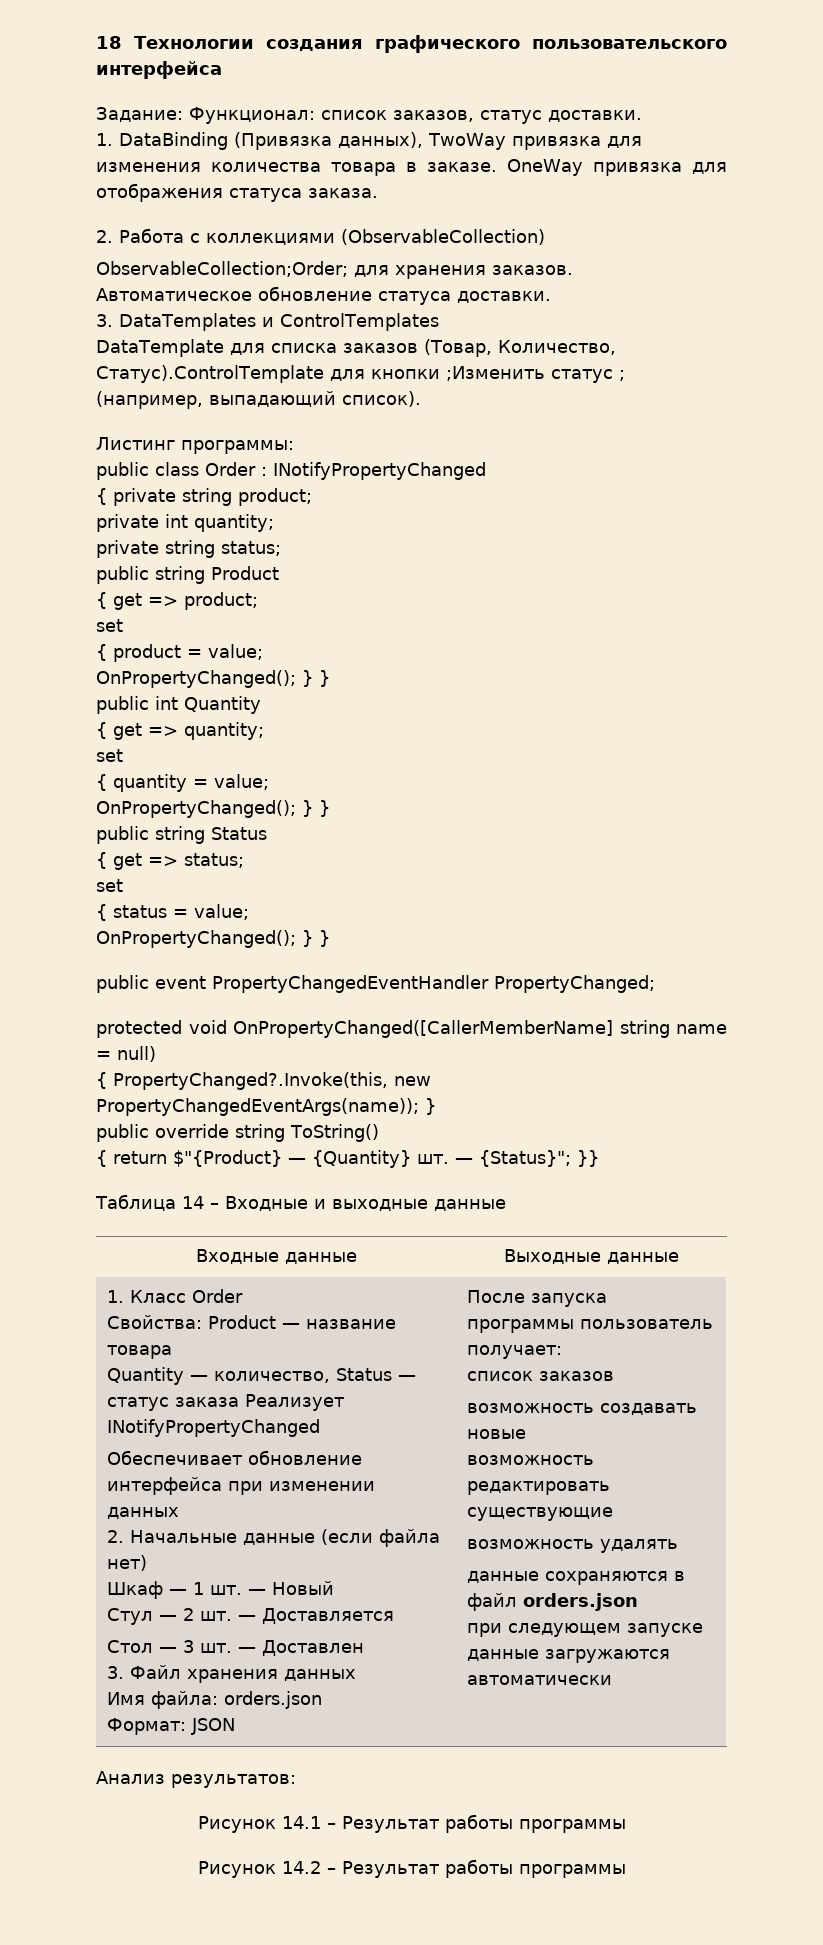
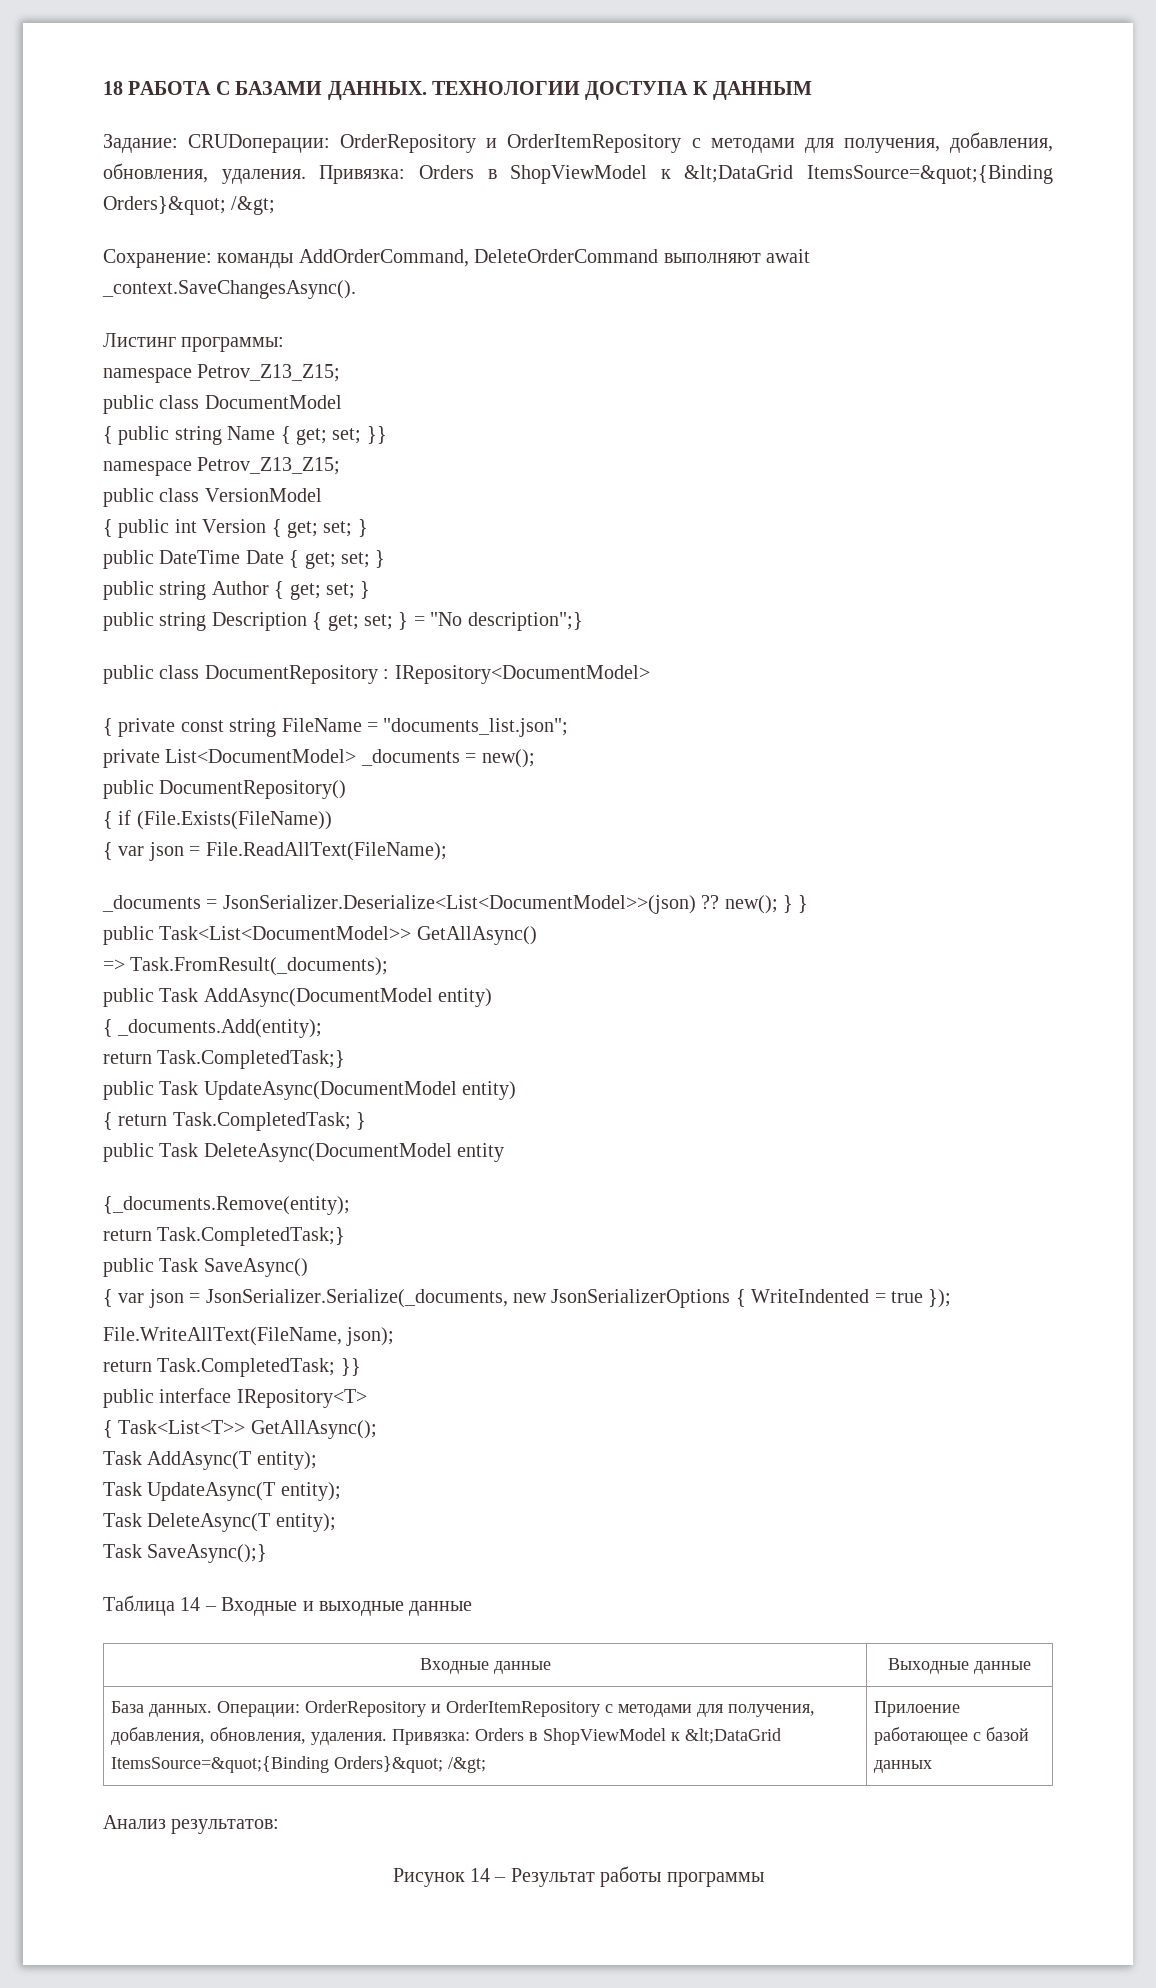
[134,35,727,53] [96,61,222,79] [96,107,642,124] [96,132,642,150] [96,159,727,176] [96,183,378,202] [96,228,545,245] [96,261,573,279] [96,286,551,305] [96,313,439,331] [96,339,616,357] [96,365,625,383] [96,391,421,409] Технологии создания графического пользовательского интерфейса // Задание: Функционал: список заказов, статус доставки. // 1. DataBinding (Привязка данных), TwoWay привязка для изменения количества товара в заказе. OneWay привязка для отображения статуса заказа. // 2. Работа с коллекциями (ObservableCollection) // ObservableCollection;Order; для хранения заказов. Автоматическое обновление статуса доставки. // 3. DataTemplates и ControlTemplates // DataTemplate для списка заказов (Товар, Количество, Статус).ControlTemplate для кнопки ;Изменить статус ; (например, выпадающий список). -> [128,81,813,100] [103,132,1053,153] [103,163,1053,184] [103,196,276,215] [103,249,810,268] [102,280,356,299] РАБОТА С БАЗАМИ ДАННЫХ. ТЕХНОЛОГИИ ДОСТУПА К ДАННЫМ // Задание: CRUDоперации: OrderRepository и OrderItemRepository с методами для получения, добавления, обновления, удаления. Привязка: Orders в ShopViewModel к &lt;DataGrid ItemsSource=&quot;{Binding Orders}&quot; /&gt; // Сохранение: команды AddOrderCommand, DeleteOrderCommand выполняют await _context.SaveChangesAsync().
[96,462,486,480] [96,488,312,506] [96,514,274,532] [96,540,281,558] [96,566,279,584] [96,592,258,610] [96,619,123,632] [96,644,263,662] [96,670,330,688] [96,696,261,714] [96,722,264,740] [96,749,123,762] [96,774,269,792] [96,800,330,818] [96,826,267,844] [96,852,244,870] [96,879,123,892] [96,904,249,921] [96,930,330,948] [96,975,655,993] [96,1020,727,1038] [96,1046,156,1062] [96,1072,431,1090] [96,1098,436,1116] [96,1124,379,1142] [96,1150,599,1168] // public class Order : INotifyPropertyChanged // { private string product; // private int quantity; // private string status; // public string Product // { get => product; // set // { product = value; // OnPropertyChanged(); } } // public int Quantity // { get => quantity; // set // { quantity = value; // OnPropertyChanged(); } } // public string Status // { get => status; // set // { status = value; // OnPropertyChanged(); } } // public event PropertyChangedEventHandler PropertyChanged; // protected void OnPropertyChanged([CallerMemberName] string name = null) // { PropertyChanged?.Invoke(this, new PropertyChangedEventArgs(name)); } // public override string ToString() // { return $"{Product} — {Quantity} шт. — {Status}"; }} -> [103,364,341,383] [103,395,342,414] [103,426,387,445] [103,457,341,476] [103,488,322,507] [103,519,368,538] [103,550,386,569] [103,581,371,600] [103,612,583,631] [103,665,650,684] [103,718,569,737] [103,749,535,768] [103,780,347,799] [103,810,332,830] [103,842,447,861] [102,895,809,914] [103,926,537,945] [103,957,389,976] [103,988,493,1007] [103,1019,323,1038] [103,1050,346,1069] [103,1081,517,1100] [103,1112,367,1131] [103,1143,505,1162] [103,1196,350,1215] [103,1227,346,1246] [103,1258,308,1277] [103,1289,952,1308] [103,1327,395,1346] [103,1358,361,1377] [103,1388,367,1408] [103,1420,377,1439] [103,1451,317,1470] [103,1482,341,1501] [103,1513,336,1532] [103,1544,268,1563] // namespace Petrov_Z13_Z15; // public class DocumentModel // { public string Name { get; set; }} // namespace Petrov_Z13_Z15; // public class VersionModel // { public int Version { get; set; } // public DateTime Date { get; set; } // public string Author { get; set; } // public string Description { get; set; } = "No description";} // public class DocumentRepository : IRepository<DocumentModel> // { private const string FileName = "documents_list.json"; // private List<DocumentModel> _documents = new(); // public DocumentRepository() // { if (File.Exists(FileName)) // { var json = File.ReadAllText(FileName); // _documents = JsonSerializer.Deserialize<List<DocumentModel>>(json) ?? new(); } } // public Task<List<DocumentModel>> GetAllAsync() // => Task.FromResult(_documents); // public Task AddAsync(DocumentModel entity) // { _documents.Add(entity); // return Task.CompletedTask;} // public Task UpdateAsync(DocumentModel entity) // { return Task.CompletedTask; } // public Task DeleteAsync(DocumentModel entity // {_documents.Remove(entity); // return Task.CompletedTask;} // public Task SaveAsync() // { var json = JsonSerializer.Serialize(_documents, new JsonSerializerOptions { WriteIndented = true }); // File.WriteAllText(FileName, json); // return Task.CompletedTask; }} // public interface IRepository<T> // { Task<List<T>> GetAllAsync(); // Task AddAsync(T entity); // Task UpdateAsync(T entity); // Task DeleteAsync(T entity); // Task SaveAsync();}
[107,1289,244,1303] [107,1315,397,1329] [107,1345,173,1359] [107,1367,417,1385] [107,1394,345,1411] [107,1419,321,1437] [107,1450,363,1465] [107,1477,376,1495] [107,1507,180,1519] [107,1529,441,1547] [107,1555,148,1571] [107,1581,335,1599] [107,1608,395,1625] [107,1640,365,1656] [107,1665,357,1683] [107,1691,323,1709] [107,1718,236,1735] [467,1290,608,1307] [467,1319,714,1333] [467,1345,563,1359] [467,1371,615,1381] [467,1403,698,1415] [467,1429,527,1439] [467,1455,595,1465] [467,1481,611,1495] [467,1507,614,1521] [467,1539,679,1553] [467,1571,686,1585] [467,1593,639,1611] [467,1623,704,1637] [467,1649,671,1663] [467,1675,613,1685] 1. Класс Order // Свойства: Product — название товара // Quantity — количество, Status — статус заказа Реализует INotifyPropertyChanged // Обеспечивает обновление интерфейса при изменении данных // 2. Начальные данные (если файла нет) // Шкаф — 1 шт. — Новый // Стул — 2 шт. — Доставляется // Стол — 3 шт. — Доставлен // 3. Файл хранения данных // Имя файла: orders.json // Формат: JSON | После запуска программы пользователь получает: // список заказов // возможность создавать новые // возможность редактировать существующие // возможность удалять // данные сохраняются в файл orders.json // при следующем запуске данные загружаются автоматически -> [111,1700,816,1717] [111,1727,782,1745] [111,1756,487,1773] [874,1701,961,1717] [874,1727,1030,1745] [874,1760,933,1773] База данных. Операции: OrderRepository и OrderItemRepository с методами для получения, добавления, обновления, удаления. Привязка: Orders в ShopViewModel к &lt;DataGrid ItemsSource=&quot;{Binding Orders}&quot; /&gt; | Прилоение работающее с базой данных
[281,1814,626,1833] [197,1859,626,1878] 14.1 – Результат работы программы // Рисунок 14.2 – Результат работы программы -> [469,1866,764,1887] 14 – Результат работы программы

